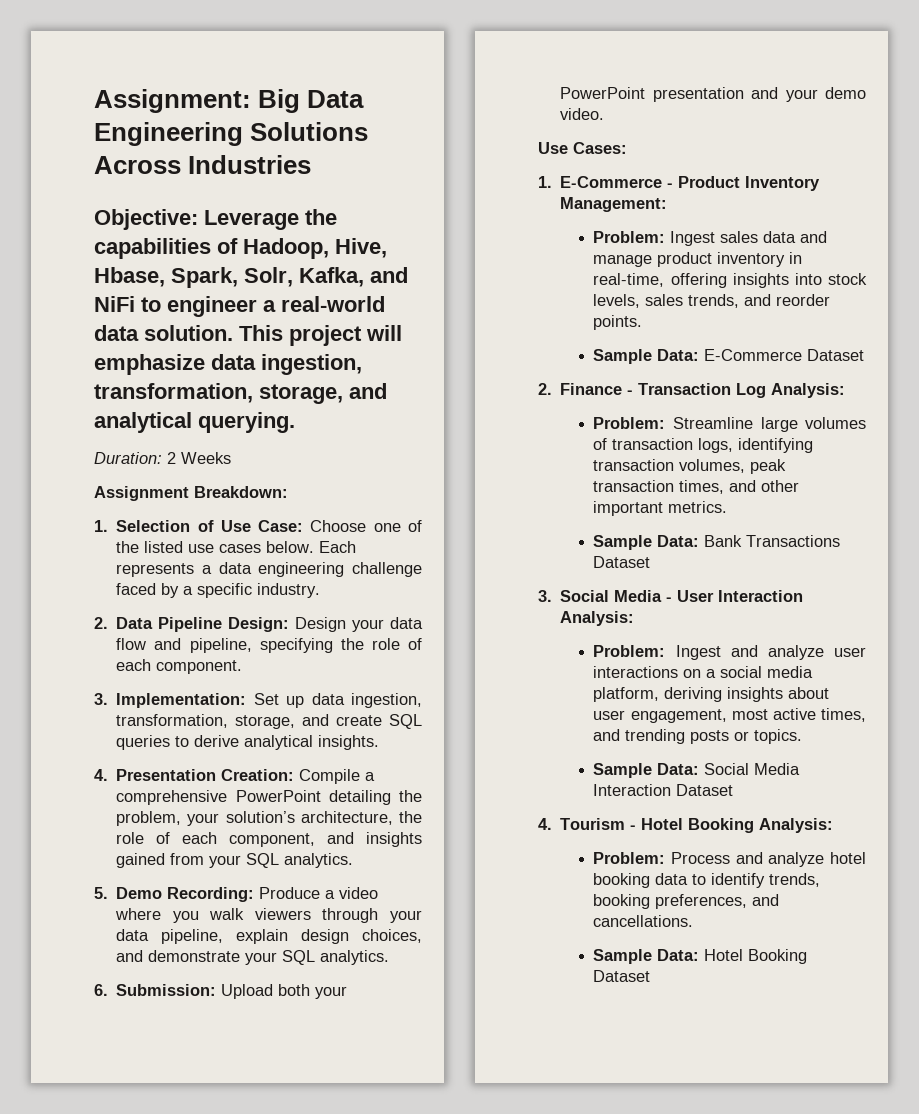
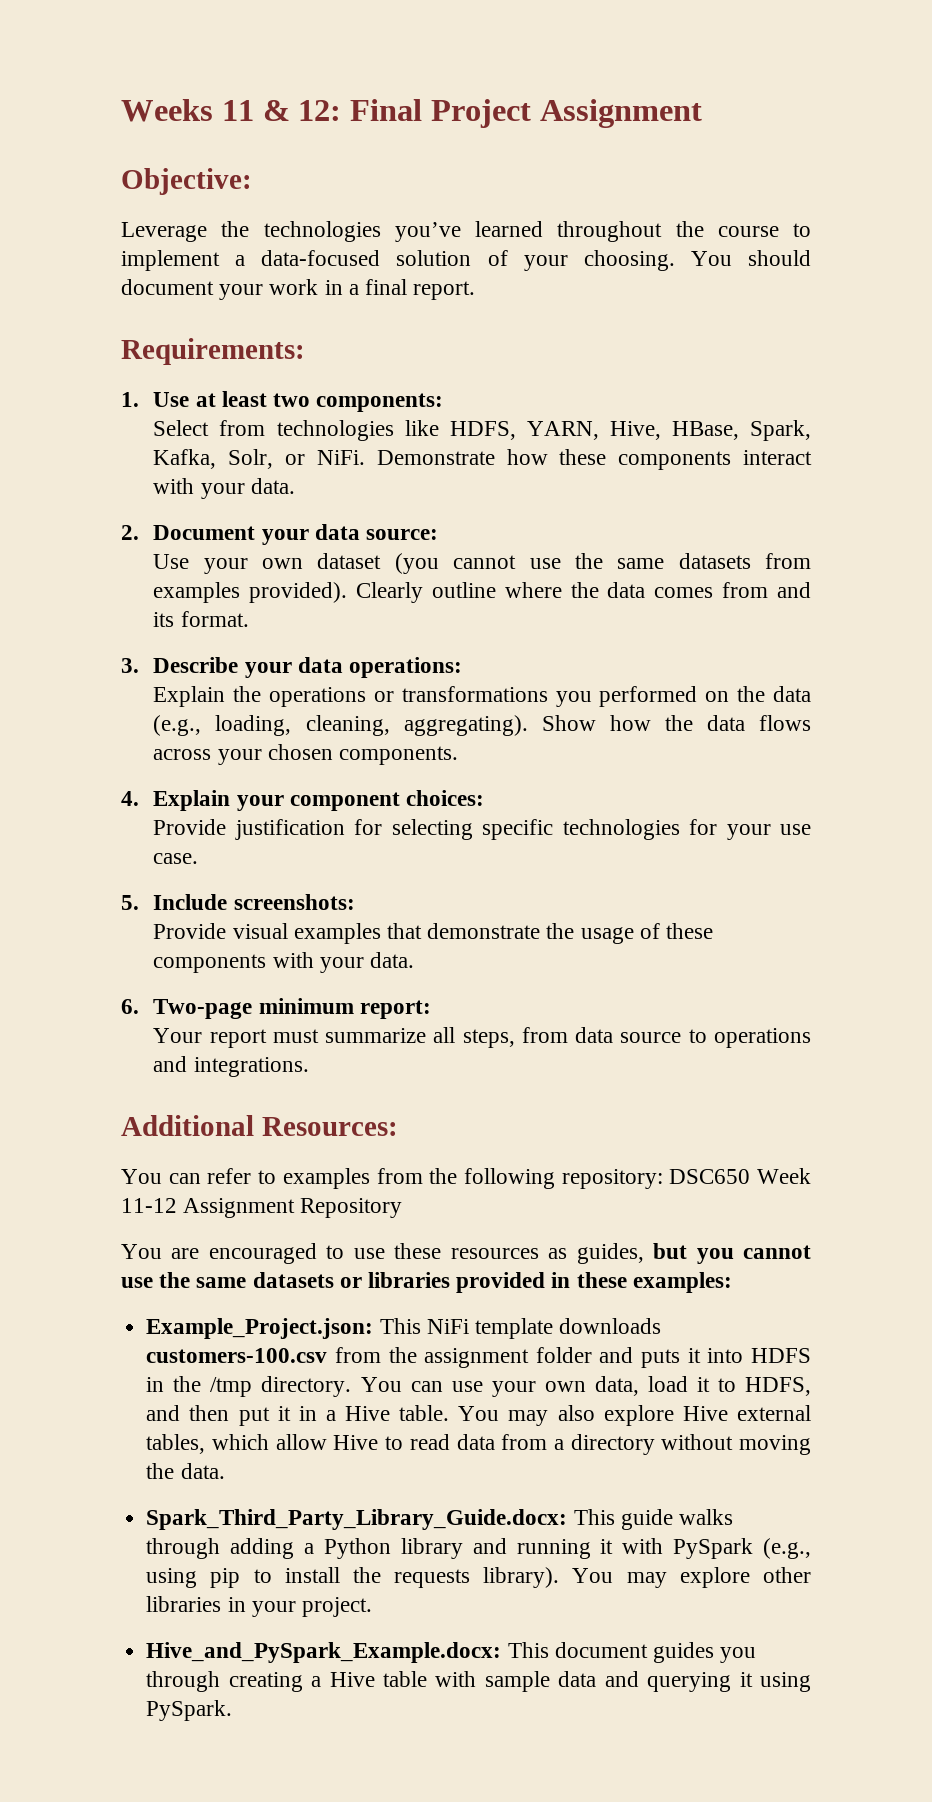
[94,89,365,113] [94,122,369,146] [94,155,312,174] Assignment: Big Data Engineering Solutions Across Industries -> [121,99,702,128] Weeks 11 & 12: Final Project Assignment
(198, 219) none -> (252, 181) //
[94,238,387,259] [94,267,408,288] [94,296,385,317] [94,325,402,346] [94,354,362,375] [94,383,387,404] [94,412,295,433] [94,452,231,464] [94,486,288,501] [94,520,422,532] [116,541,357,553] [116,562,422,577] [116,583,321,598] [94,617,423,632] [116,638,422,653] [116,659,243,674] [94,693,422,708] [116,714,422,729] [116,735,380,750] [94,769,376,784] [116,790,422,805] [116,811,422,826] [116,832,422,847] [116,853,354,868] [94,887,379,902] [115,908,423,923] [116,929,422,944] [116,950,390,965] [94,984,348,999] [560,87,866,102] [560,108,605,120] [538,142,627,154] [538,176,821,191] [560,197,668,212] [593,231,828,246] [593,252,803,267] [593,273,867,288] [593,294,831,308] [593,315,643,330] [593,349,865,364] [538,383,846,398] [593,417,866,432] [593,438,814,453] [593,459,787,474] [593,480,800,494] [593,501,728,516] [593,535,841,550] [593,556,651,568] [538,590,804,602] [560,611,635,626] [593,645,866,660] [593,666,814,678] [593,687,830,702] [593,708,866,723] [593,729,803,744] [593,763,801,778] [593,784,734,796] [538,818,834,833] [593,852,866,867] [593,873,821,888] [593,894,780,909] [593,915,694,927] [593,949,808,964] [593,970,651,982] capabilities of Hadoop, Hive, Hbase, Spark, Solr, Kafka, and NiFi to engineer a real-world data solution. This project will emphasize data ingestion, transformation, storage, and analytical querying. // Duration: 2 Weeks // Assignment Breakdown: // 1. Selection of Use Case: Choose one of the listed use cases below. Each represents a data engineering challenge faced by a specific industry. // 2. Data Pipeline Design: Design your data flow and pipeline, specifying the role of each component. // 3. Implementation: Set up data ingestion, transformation, storage, and create SQL queries to derive analytical insights. // 4. Presentation Creation: Compile a comprehensive PowerPoint detailing the problem, your solution’s architecture, the role of each component, and insights gained from your SQL analytics. // 5. Demo Recording: Produce a video where you walk viewers through your data pipeline, explain design choices, and demonstrate your SQL analytics. // 6. Submission: Upload both your PowerPoint presentation and your demo video. // Use Cases: // 1. E-Commerce - Product Inventory Management: // Problem: Ingest sales data and manage product inventory in real-time, offering insights into stock levels, sales trends, and reorder points. // Sample Data: E-Commerce Dataset // 2. Finance - Transaction Log Analysis: // Problem: Streamline large volumes of transaction logs, identifying transaction volumes, peak transaction times, and other important metrics. // Sample Data: Bank Transactions Dataset // 3. Social Media - User Interaction Analysis: // Problem: Ingest and analyze user interactions on a social media platform, deriving insights about user engagement, most active times, and trending posts or topics. // Sample Data: Social Media Interaction Dataset // 4. Tourism - Hotel Booking Analysis: // Problem: Process and analyze hotel booking data to identify trends, booking preferences, and cancellations. // Sample Data: Hotel Booking Dataset -> [263,221,811,242] [121,250,811,271] [121,279,476,300] [121,338,305,365] [121,391,444,412] [153,420,811,441] [153,449,812,470] [153,478,295,499] [121,524,438,545] [153,553,811,574] [153,582,811,603] [153,611,249,627] [121,657,462,678] [153,686,811,707] [153,715,811,736] [153,744,458,765] [121,790,484,811] [153,819,811,840] [153,853,199,864] [121,894,355,910] [153,923,714,944] [153,952,414,973] [121,998,431,1019] [153,1027,812,1048] [153,1056,309,1077] [121,1115,398,1136] [121,1168,811,1189] [121,1198,403,1218] [121,1243,811,1264] [121,1272,732,1293] [146,1318,662,1339] [146,1347,811,1368] [146,1376,812,1397] [146,1405,812,1426] [146,1434,811,1455] [146,1463,225,1479] [146,1509,733,1530] [146,1538,811,1559] [146,1567,811,1588] [146,1596,372,1617] [146,1642,757,1663] [146,1671,811,1692] [146,1700,233,1721] technologies you’ve learned throughout the course to implement a data-focused solution of your choosing. You should document your work in a final report. // Requirements: // 1. Use at least two components: // Select from technologies like HDFS, YARN, Hive, HBase, Spark, Kafka, Solr, or NiFi. Demonstrate how these components interact with your data. // 2. Document your data source: // Use your own dataset (you cannot use the same datasets from examples provided). Clearly outline where the data comes from and its format. // 3. Describe your data operations: // Explain the operations or transformations you performed on the data (e.g., loading, cleaning, aggregating). Show how the data flows across your chosen components. // 4. Explain your component choices: // Provide justification for selecting specific technologies for your use case. // 5. Include screenshots: // Provide visual examples that demonstrate the usage of these components with your data. // 6. Two-page minimum report: // Your report must summarize all steps, from data source to operations and integrations. // Additional Resources: // You can refer to examples from the following repository: DSC650 Week 11-12 Assignment Repository // You are encouraged to use these resources as guides, but you cannot use the same datasets or libraries provided in these examples: // Example_Project.json: This NiFi template downloads customers-100.csv from the assignment folder and puts it into HDFS in the /tmp directory. You can use your own data, load it to HDFS, and then put it in a Hive table. You may also explore Hive external tables, which allow Hive to read data from a directory without moving the data. // Spark_Third_Party_Library_Guide.docx: This guide walks through adding a Python library and running it with PySpark (e.g., using pip to install the requests library). You may explore other libraries in your project. // Hive_and_PySpark_Example.docx: This document guides you through creating a Hive table with sample data and querying it using PySpark.

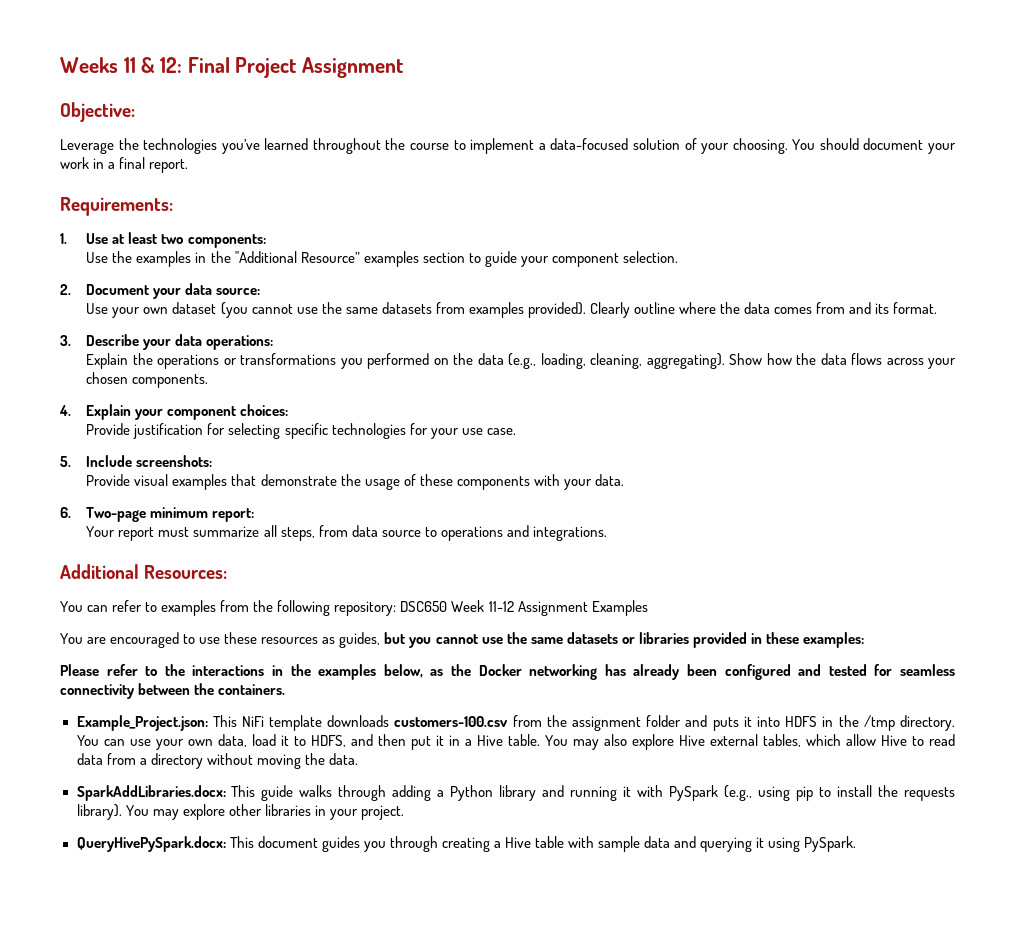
[153,420,811,441] [153,449,812,470] [153,478,295,499] Select from technologies like HDFS, YARN, Hive, HBase, Spark, Kafka, Solr, or NiFi. Demonstrate how these components interact with your data. -> [86,251,678,267] Use the examples in the "Additional Resource” examples section to guide your component selection.
[300,1198,403,1218] Repository -> [591,600,648,616] Examples
(732, 1282) none -> [60,664,956,680] [60,683,286,699] // Please refer to the interactions in the examples below, as the Docker networking has already been configured and tested for seamless connectivity between the containers.
[146,1509,568,1530] Spark_Third_Party_Library_Guide.docx: -> [76,785,226,801] SparkAddLibraries.docx:
[146,1642,502,1663] Hive_and_PySpark_Example.docx: -> [76,836,226,852] QueryHivePySpark.docx:

